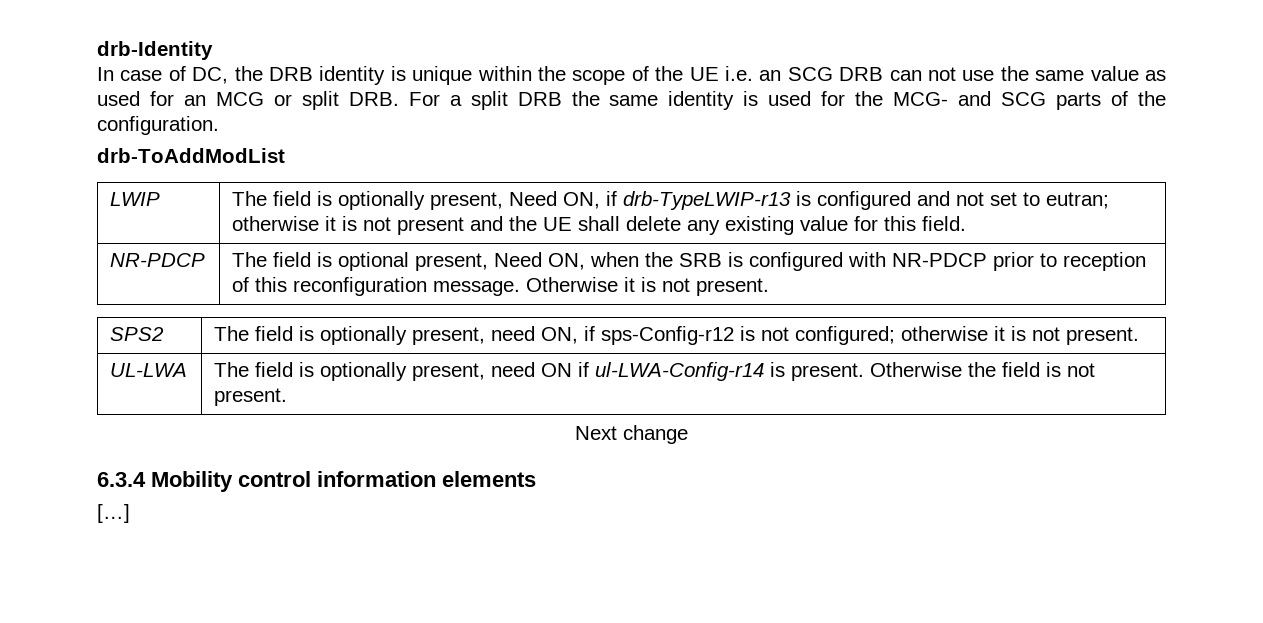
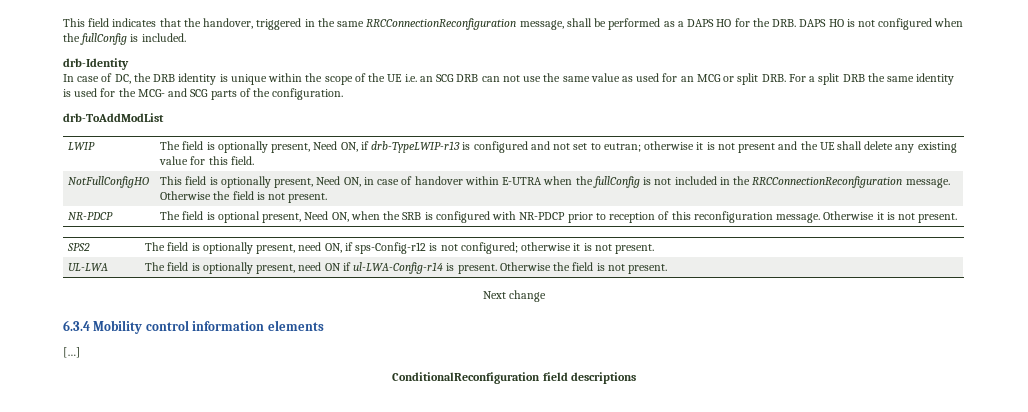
(97, 50) none -> [63,18,964,30] [63,33,186,45] This field indicates that the handover, triggered in the same RRCConnectionReconfiguration message, shall be performed as a DAPS HO for the DRB. DAPS HO is not configured when the fullConfig is included. //
(967, 223) none -> [68,176,150,188] [160,176,950,188] [160,191,328,203] // NotFullConfigHO | This field is optionally present, Need ON, in case of handover within E-UTRA when the fullConfig is not included in the RRCConnectionReconfiguration message. Otherwise the field is not present.
(130, 513) none -> [392,372,636,384] // ConditionalReconfiguration field descriptions

